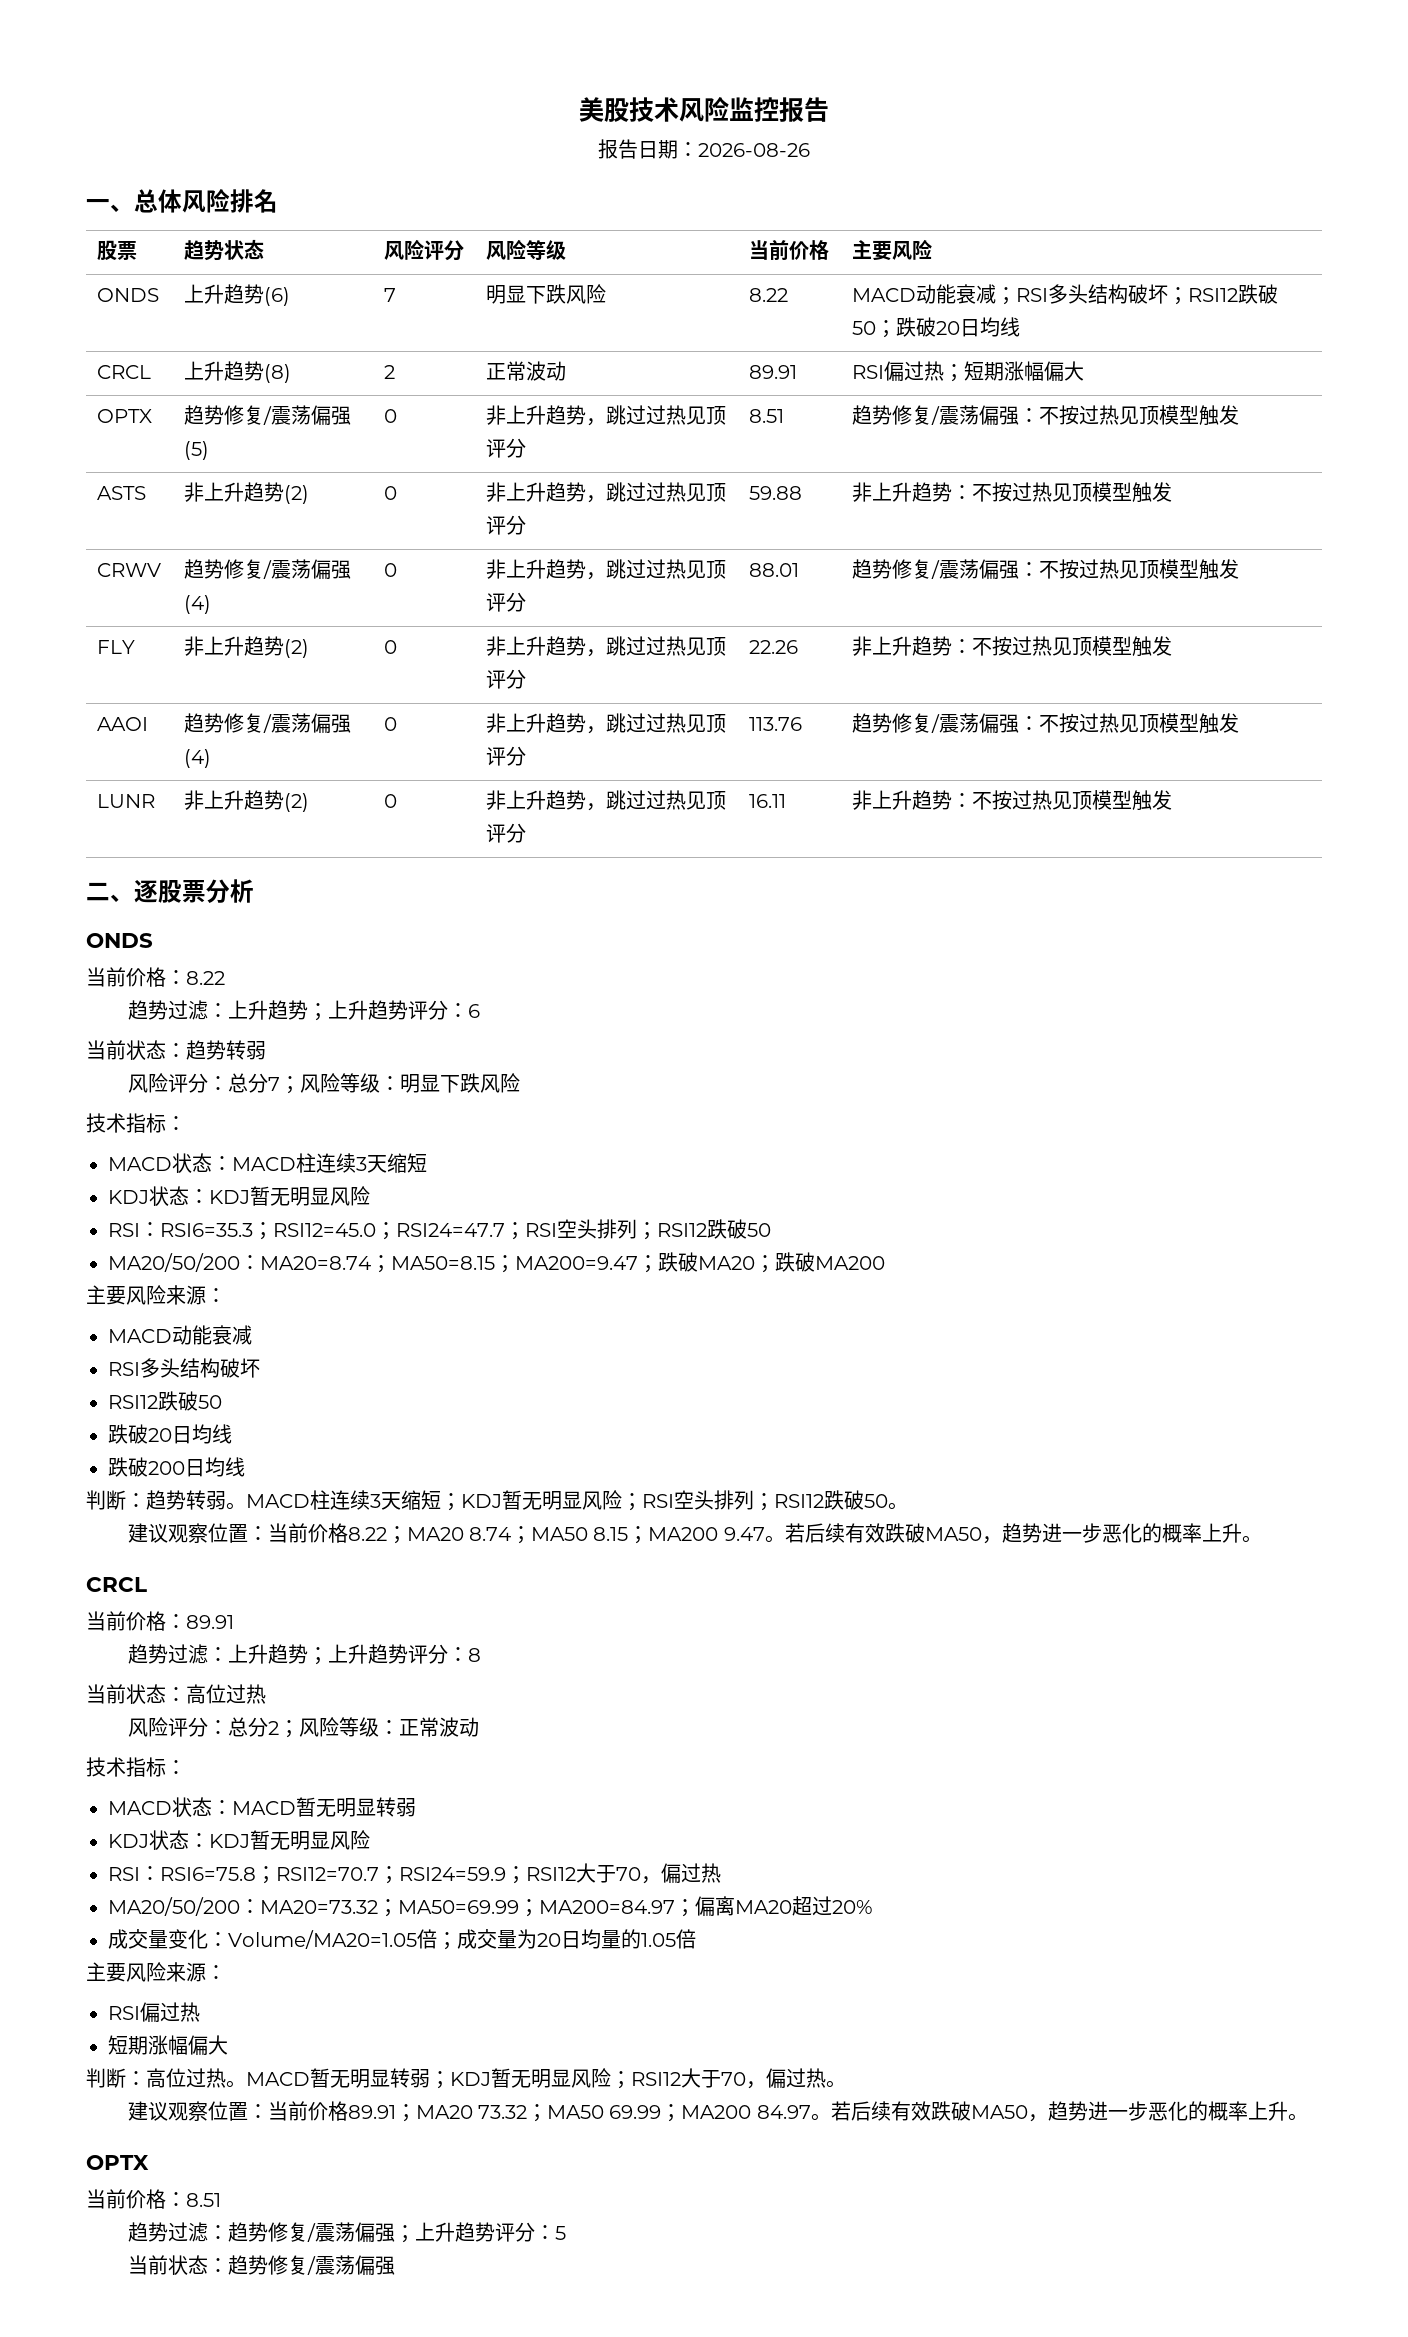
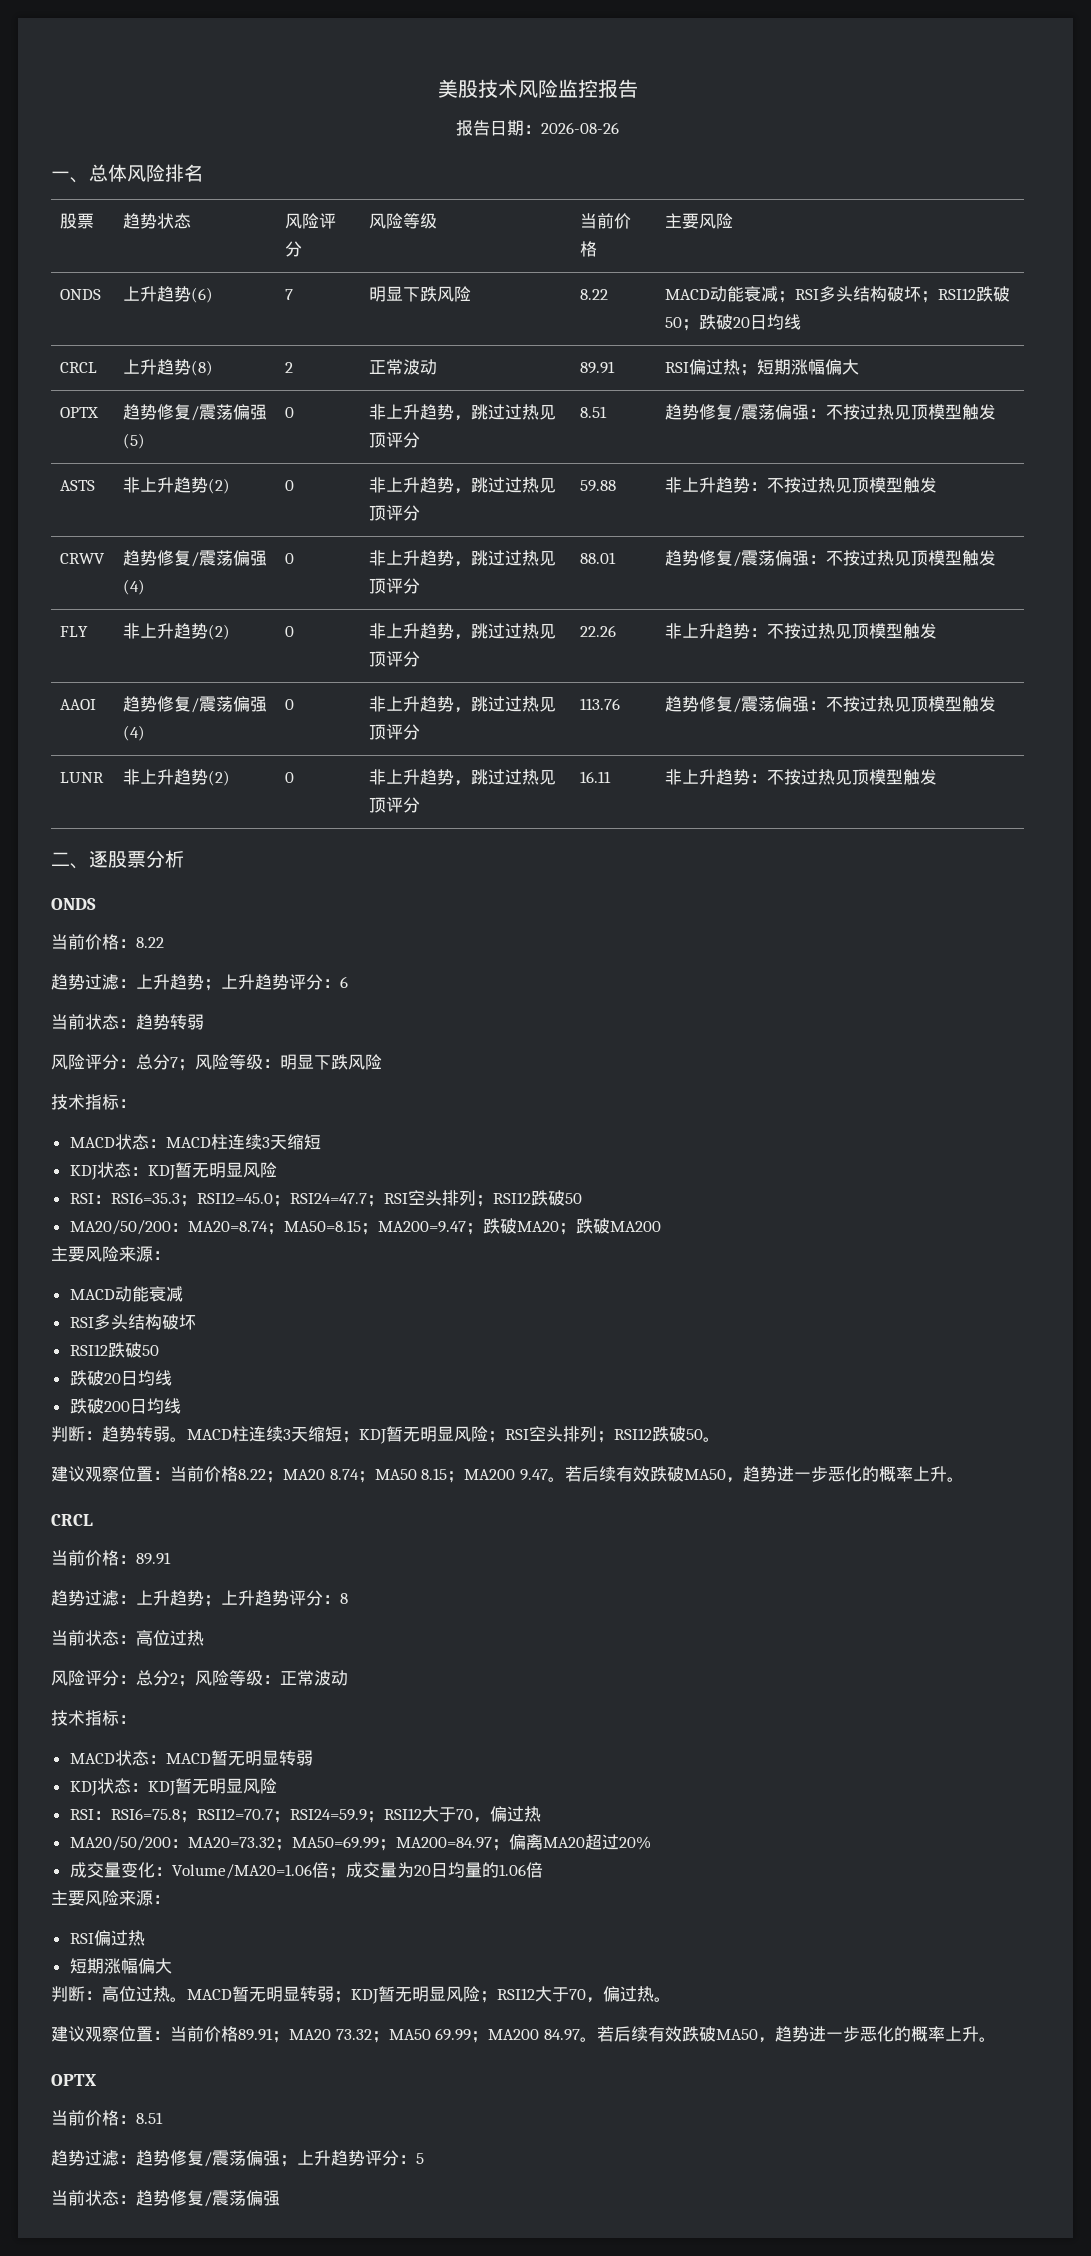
[228,1930,417,1949] Volume/MA20=1.05 -> [171,1864,312,1879] Volume/MA20=1.06
[641,1933,676,1947] 1.05 -> [498,1864,526,1876] 1.06

